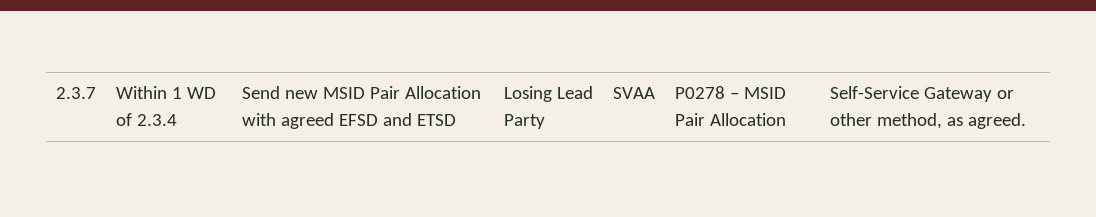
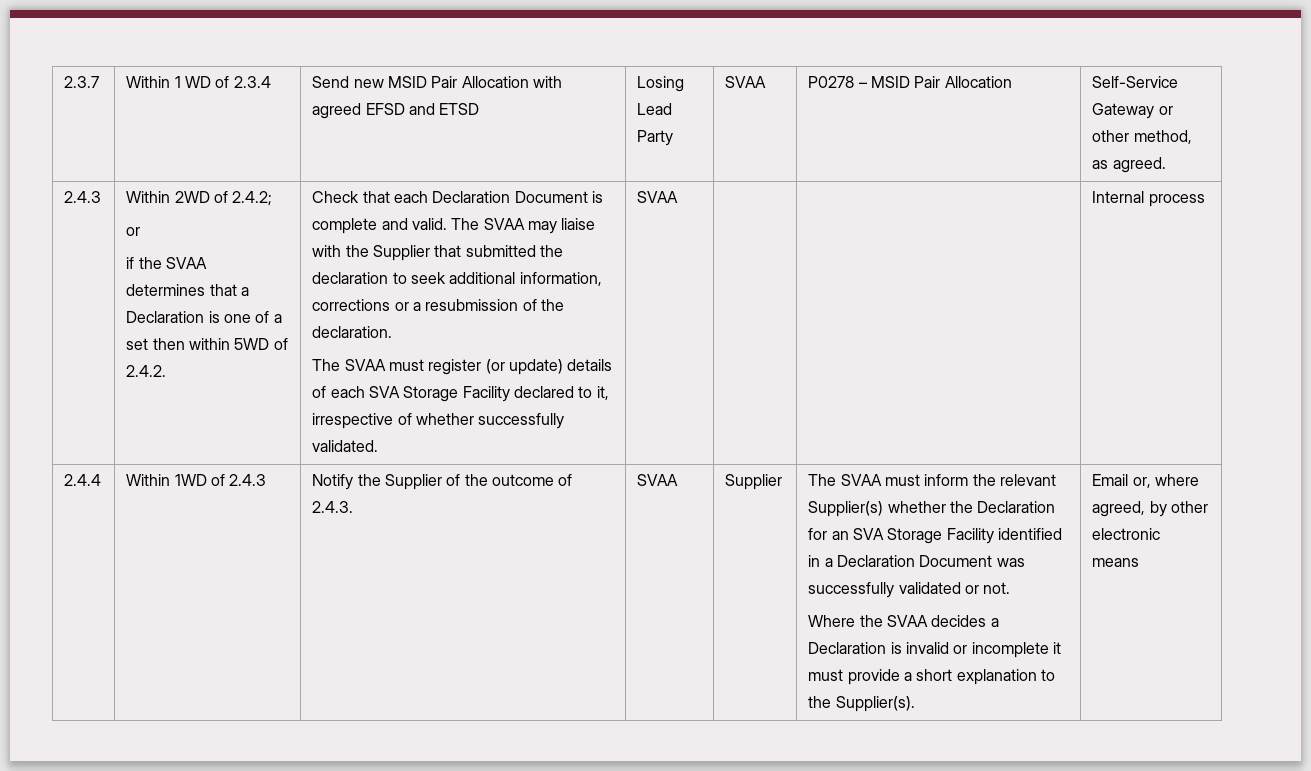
(1026, 121) none -> [64,191,102,203] [126,191,273,206] [126,227,141,236] [126,257,208,269] [126,284,250,296] [126,311,282,323] [126,338,288,350] [126,365,167,377] [312,191,603,203] [312,218,596,234] [312,245,563,261] [312,272,602,286] [312,299,564,311] [312,326,393,338] [312,359,613,375] [312,386,609,402] [312,413,565,429] [312,440,379,452] [637,191,679,203] [1092,191,1205,207] [64,474,102,486] [126,474,267,486] [312,474,573,490] [312,501,354,513] [637,474,679,486] [725,474,783,490] [808,474,1056,486] [808,501,1056,517] [808,528,1062,544] [808,555,1025,567] [808,582,1011,598] [808,615,999,627] [808,642,1061,658] [808,669,1055,685] [808,696,915,712] [1092,474,1200,488] [1092,501,1209,517] [1092,528,1161,540] [1092,558,1140,567] // 2.4.3 | Within 2WD of 2.4.2; // or // if the SVAA determines that a Declaration is one of a set then within 5WD of 2.4.2. | Check that each Declaration Document is complete and valid. The SVAA may liaise with the Supplier that submitted the declaration to seek additional information, corrections or a resubmission of the declaration. // The SVAA must register (or update) details of each SVA Storage Facility declared to it, irrespective of whether successfully validated. | SVAA | | | Internal process // 2.4.4 | Within 1WD of 2.4.3 | Notify the Supplier of the outcome of 2.4.3. | SVAA | Supplier | The SVAA must inform the relevant Supplier(s) whether the Declaration for an SVA Storage Facility identified in a Declaration Document was successfully validated or not. // Where the SVAA decides a Declaration is invalid or incomplete it must provide a short explanation to the Supplier(s). | Email or, where agreed, by other electronic means

